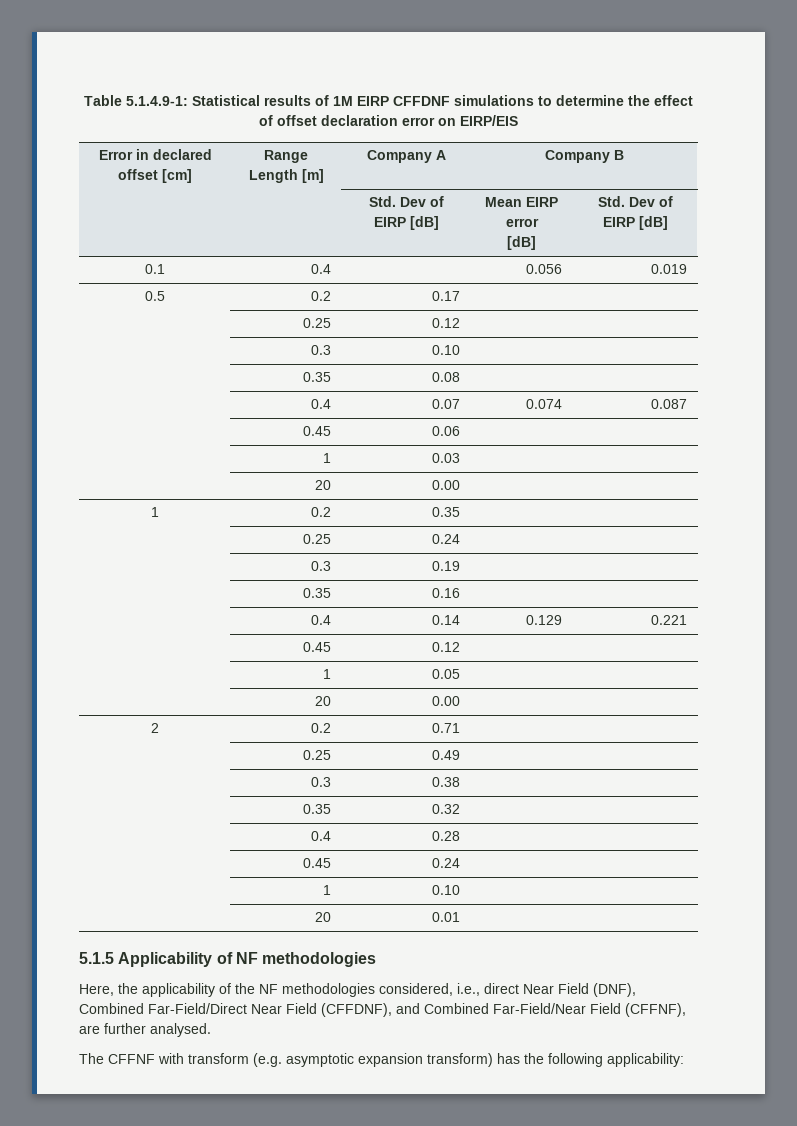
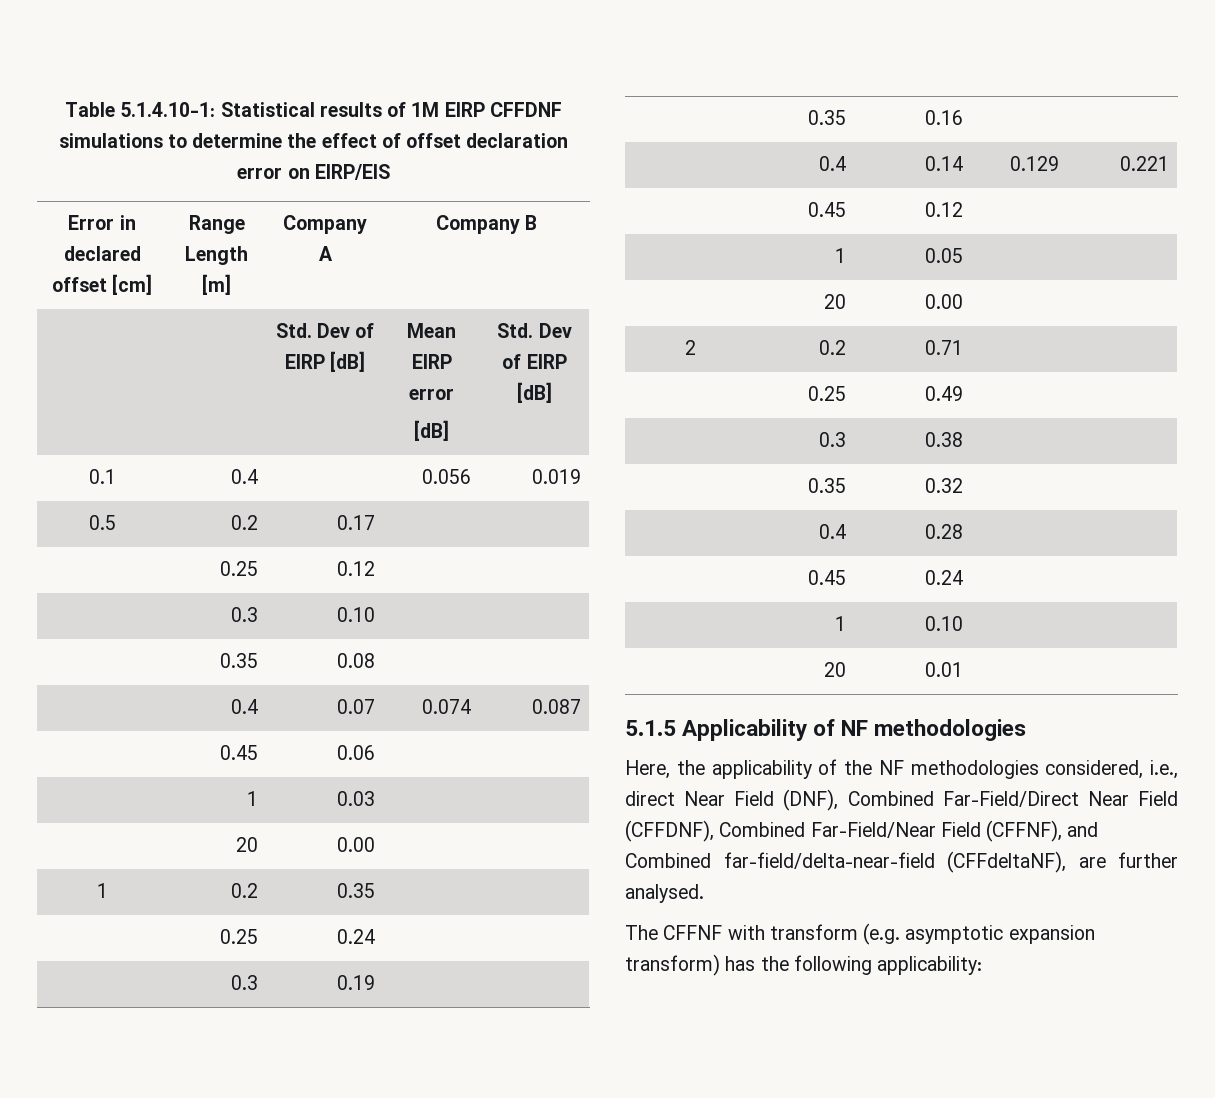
[126,96,188,106] 5.1.4.9-1: -> [120,102,216,117] 5.1.4.10-1:
[396,1003,420,1014] and -> (714, 831) none
(686, 1010) none -> [1067,822,1099,837] [625,851,1066,873] and Combined far-field/delta-near-field (CFFdeltaNF),

